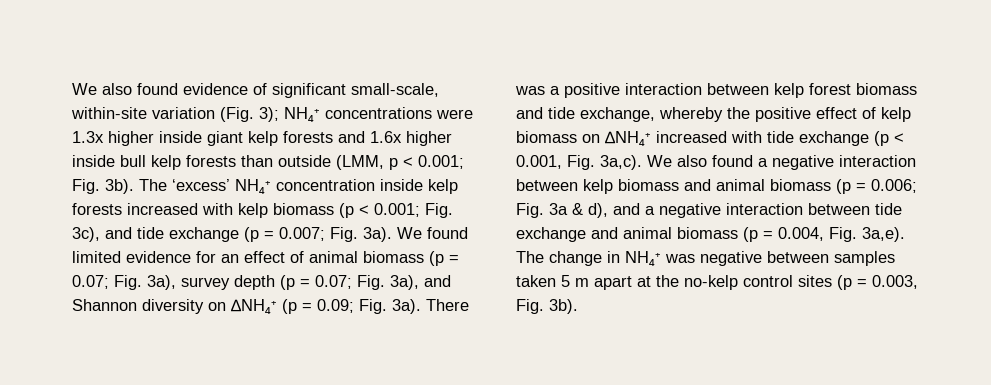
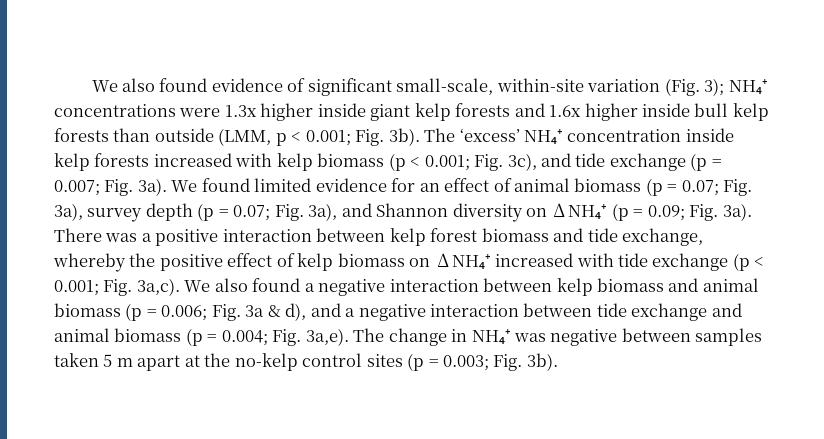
[516,155,562,169] 0.001, -> [54,280,99,296] 0.001;
[778,227,824,241] 0.004, -> [221,330,268,346] 0.004;
[872,275,918,289] 0.003, -> [443,355,490,371] 0.003;

